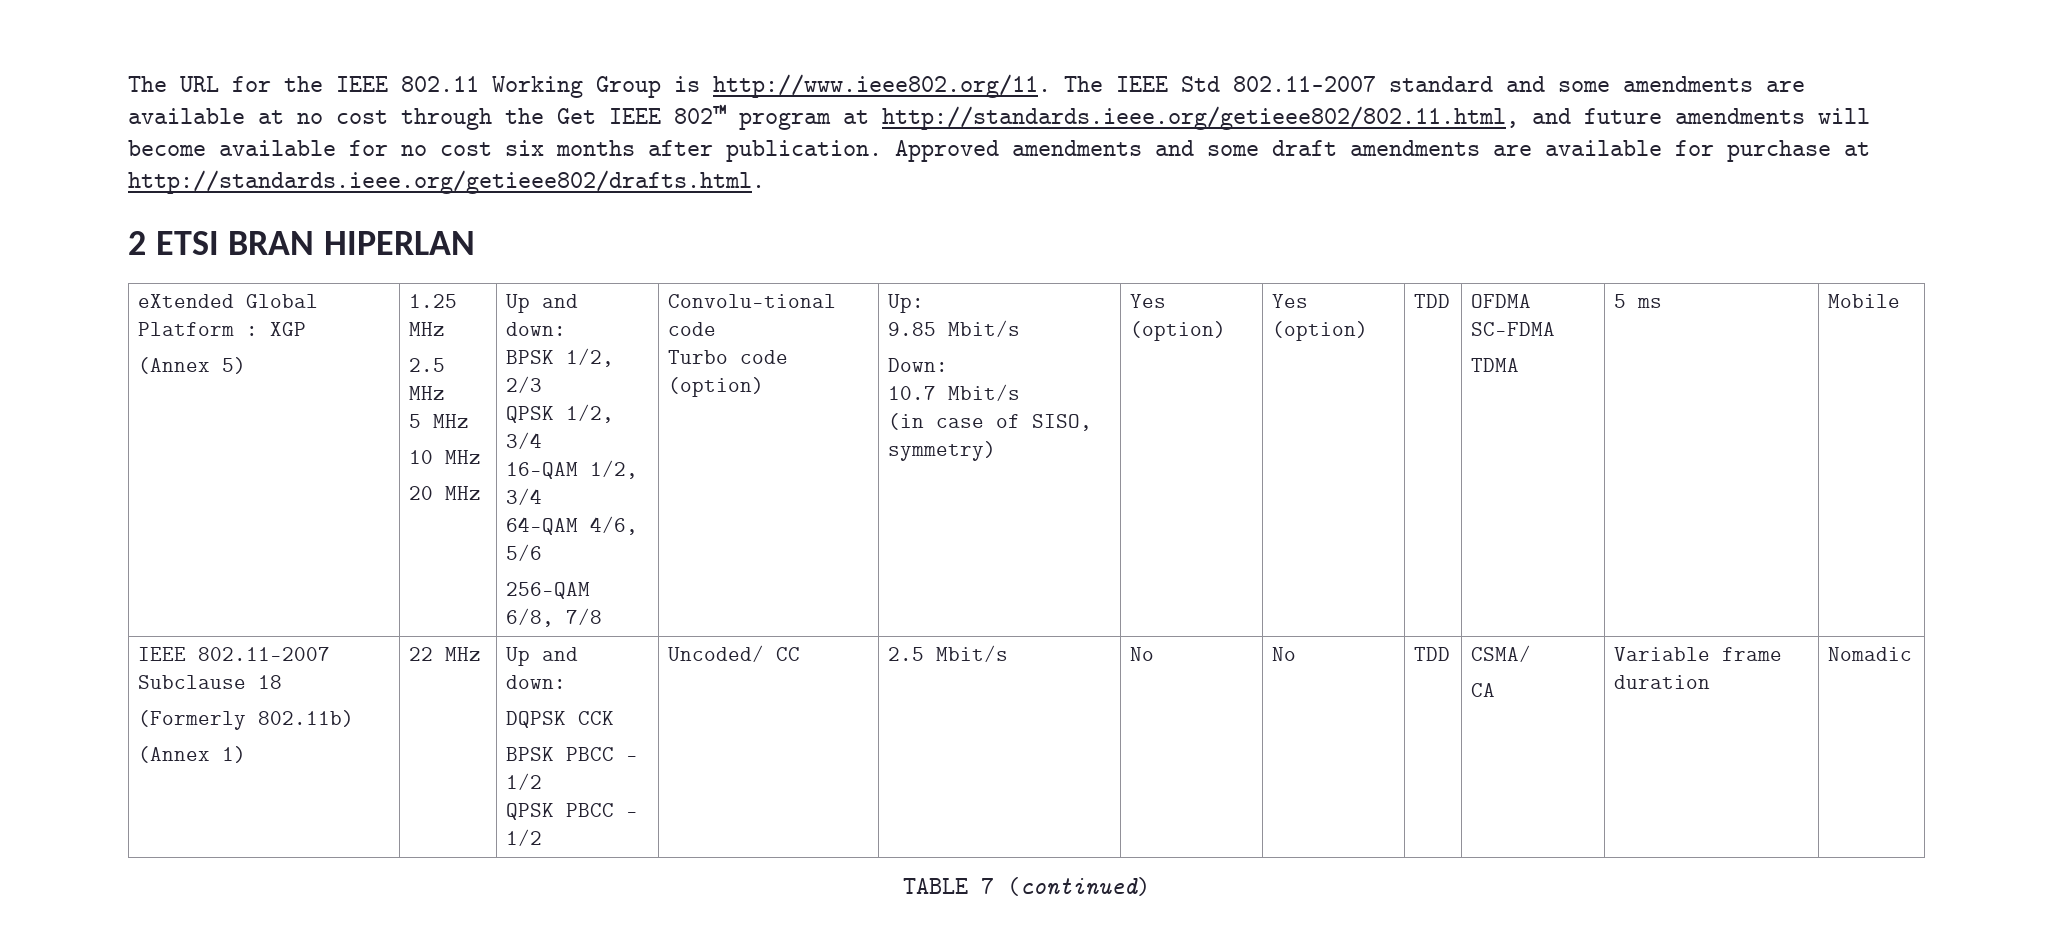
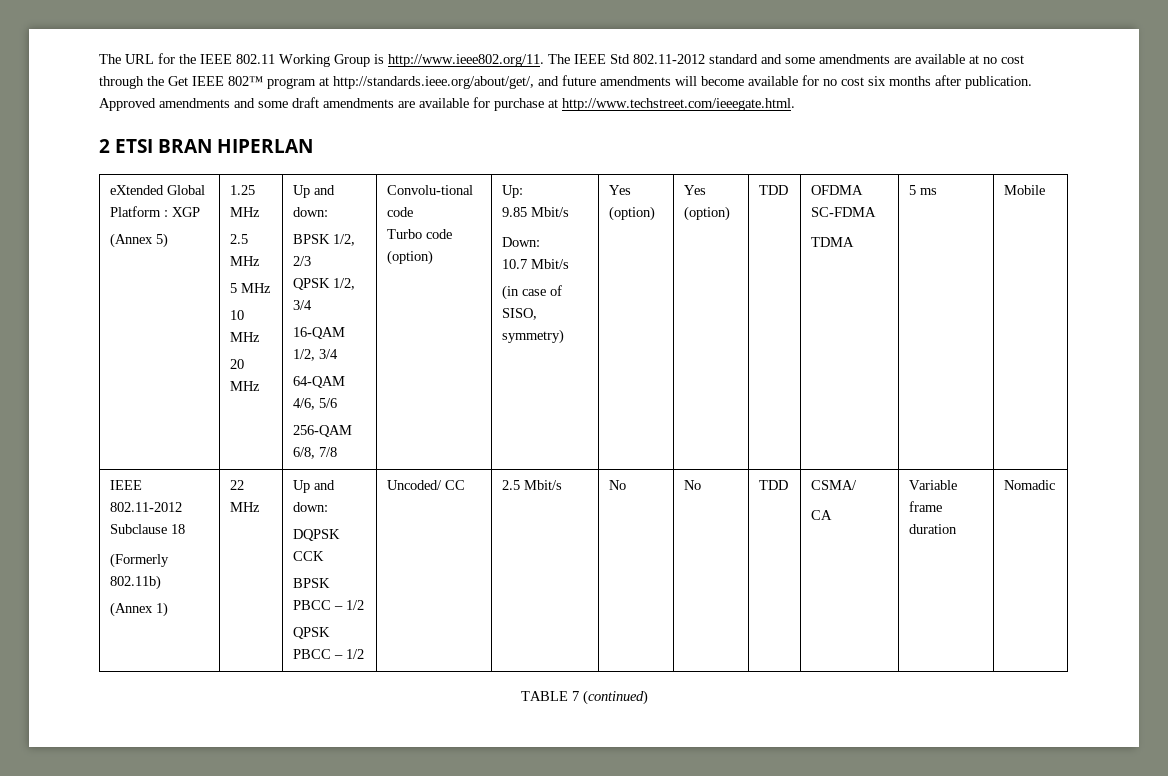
[1233,76,1376,92] 802.11-2007 -> [633,54,705,64] 802.11-2012
[882,106,1519,130] http://standards.ieee.org/getieee802/802.11.html, -> [333,76,534,89] http://standards.ieee.org/about/get/,
[128,170,765,194] http://standards.ieee.org/getieee802/drafts.html. -> [562,98,795,111] http://www.techstreet.com/ieeegate.html.
[198,647,331,661] 802.11-2007 -> [110,502,183,512] 802.11-2012

